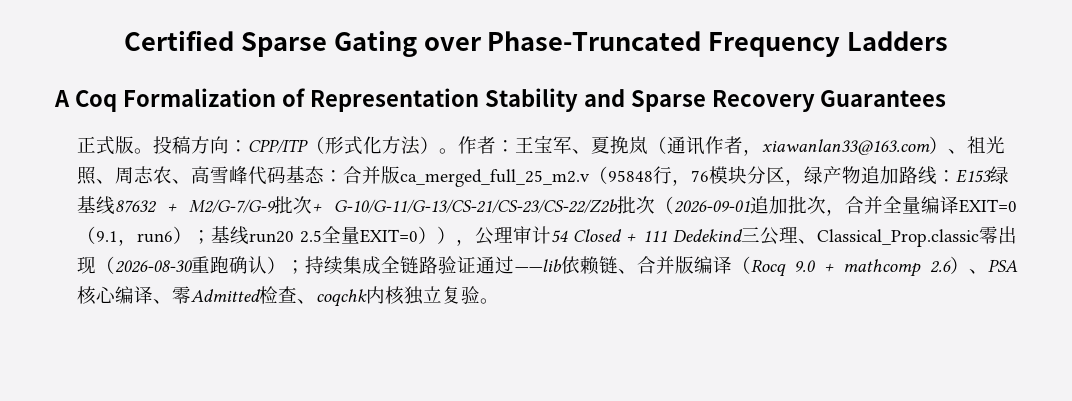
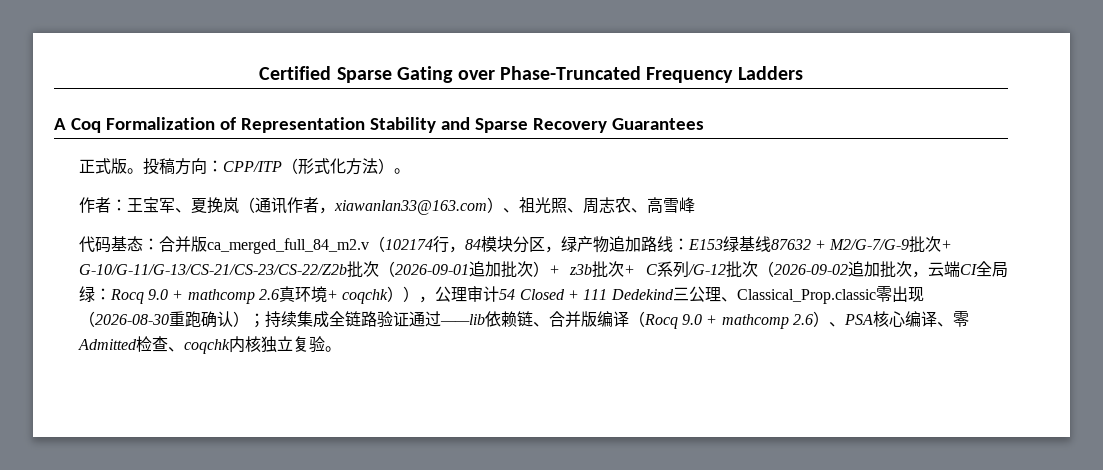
(458, 151) none -> (410, 171) //
(248, 175) none -> (695, 205) //
[399,166,709,187] ca_merged_full_25_m2.v（95848行，76 -> [206,236,481,254] ca_merged_full_84_m2.v（102174行，84
[826,196,1017,216] [76,226,418,246] ，合并全量编译EXIT=0（9.1，run6）；基线run20 2.5全量EXIT=0 -> [532,261,1008,278] [78,286,389,304] ）+ z3b批次+ C系列/G-12批次（2026-09-02追加批次，云端CI全局绿：Rocq 9.0 + mathcomp 2.6真环境+ coqchk

